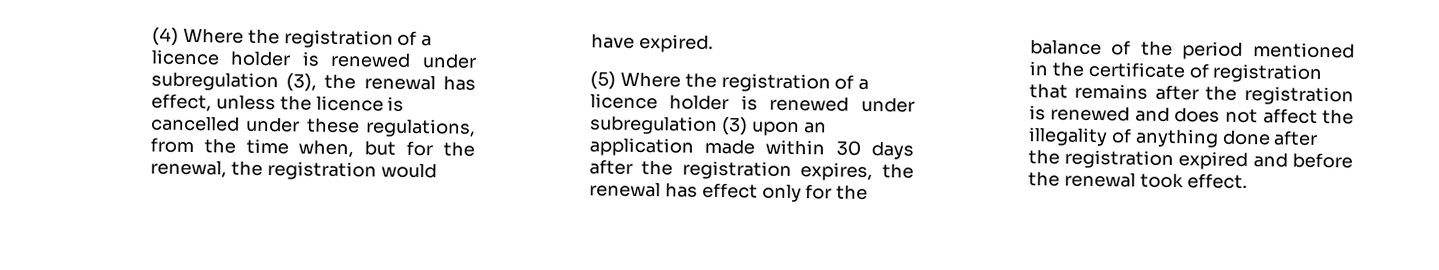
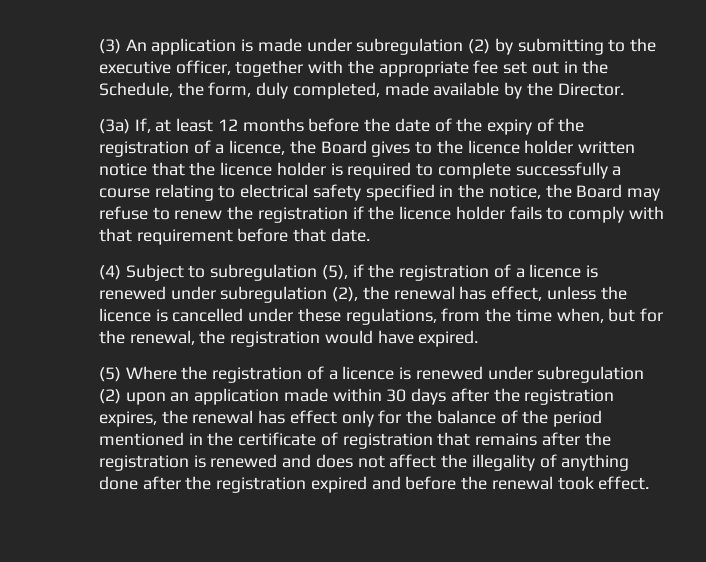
[151,27,433,49] [150,49,477,69] [150,71,318,92] (4) Where the registration of a licence holder is renewed under subregulation (3), -> [99,38,656,55] [99,60,609,77] [99,82,624,99] [99,118,585,135] [99,140,635,157] [99,162,622,179] [99,184,660,201] [99,206,664,223] [99,228,370,245] [99,264,598,281] [99,286,359,303] (3) An application is made under subregulation (2) by submitting to the executive officer, together with the appropriate fee set out in the Schedule, the form, duly completed, made available by the Director. // (3a) If, at least 12 months before the date of the expiry of the registration of a licence, the Board gives to the licence holder written notice that the licence holder is required to complete successfully a course relating to electrical safety specified in the notice, the Board may refuse to renew the registration if the licence holder fails to comply with that requirement before that date. // (4) Subject to subregulation (5), if the registration of a licence is renewed under subregulation (2),
[669,94,915,113] [589,115,748,136] holder is renewed under subregulation (3) -> [399,366,645,383] [99,389,122,404] is renewed under subregulation (2)

